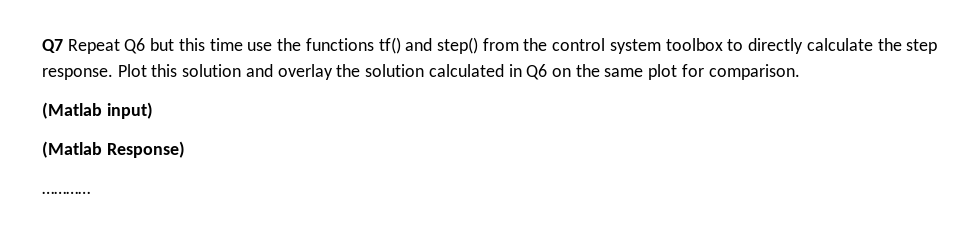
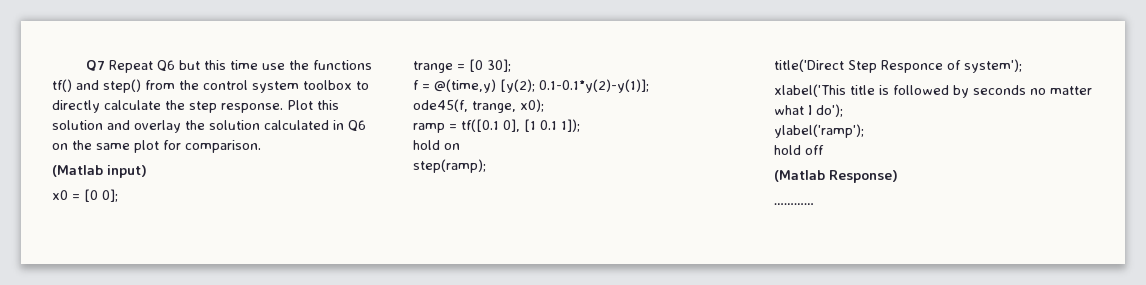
(153, 110) none -> [52,189,118,202] [413,59,511,73] [413,79,649,93] [413,99,544,113] [413,119,580,133] [413,140,460,150] [413,159,486,173] [774,59,1022,73] [774,84,1092,98] [774,104,843,117] [774,124,864,138] [774,145,824,155] // x0 = [0 0]; // trange = [0 30]; // f = @(time,y) [y(2); 0.1-0.1*y(2)-y(1)]; // ode45(f, trange, x0); // ramp = tf([0.1 0], [1 0.1 1]); // hold on // step(ramp); // title('Direct Step Responce of system'); // xlabel('This title is followed by seconds no matter what I do'); // ylabel('ramp'); // hold off

